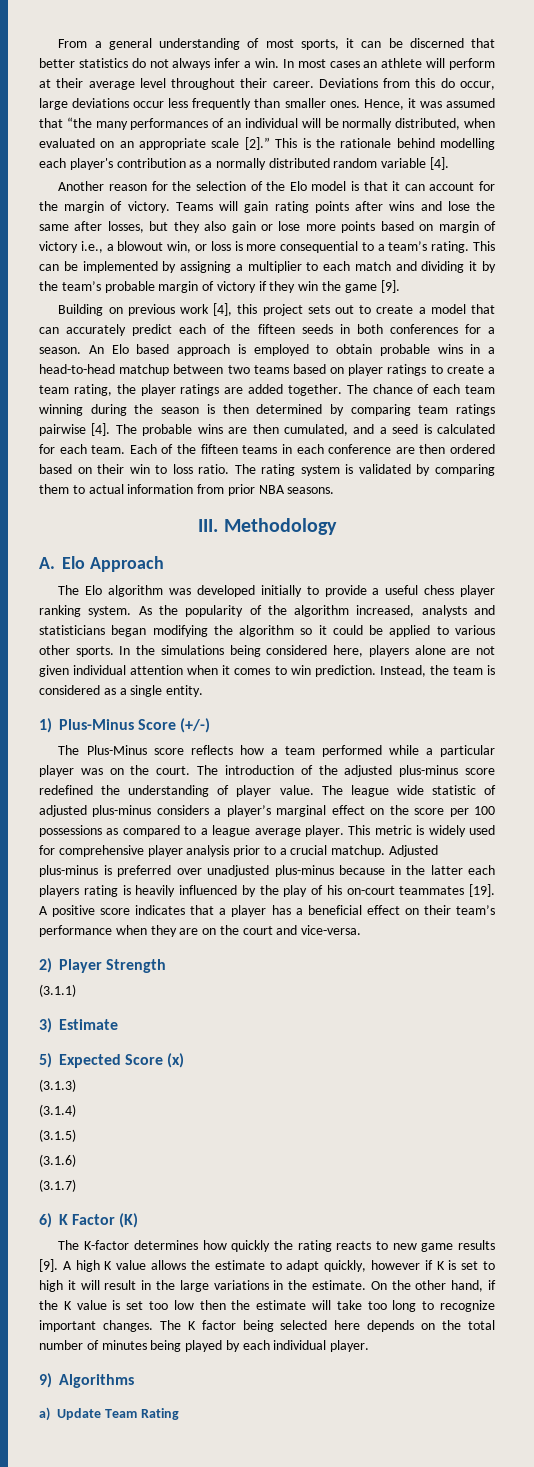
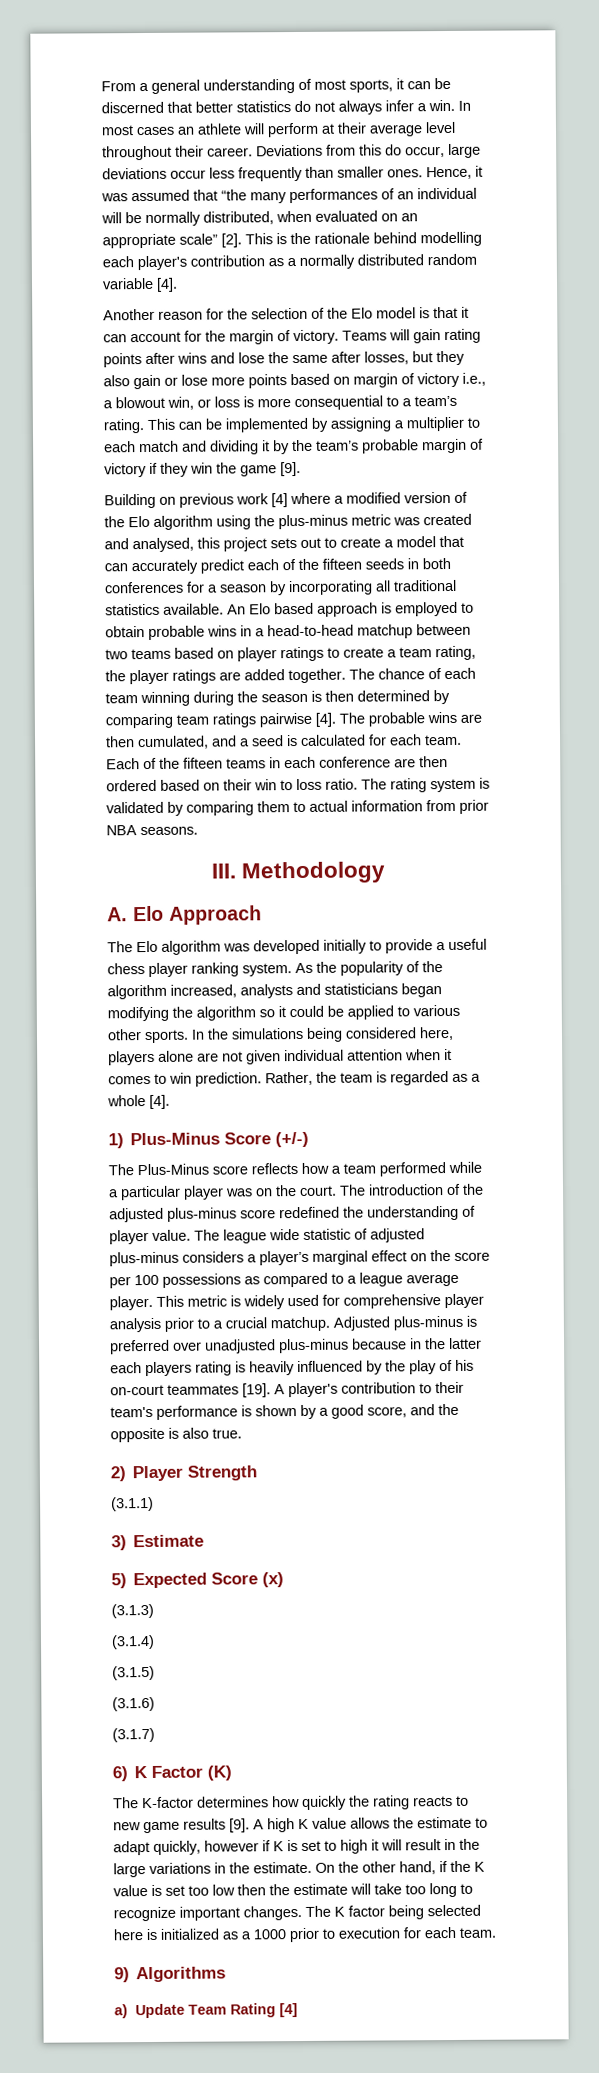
[211,137,270,150] scale [2].” -> [179,233,242,248] scale” [2].
[213,303,233,316] [4], -> [271,491,468,508] [104,513,472,530] [104,537,194,553] [4] where a modified version of the Elo algorithm using the plus-minus metric was created and analysed,
[39,347,81,354] season. -> [220,579,457,596] [105,603,224,616] season by incorporating all traditional statistics available.
[379,665,426,677] Instead, -> [265,1071,313,1086] Rather,
[39,685,204,697] considered as a single entity. -> [390,1071,481,1086] [107,1094,170,1109] regarded as a whole [4].
[52,905,496,917] [39,925,362,937] positive score indicates that a player has a beneficial effect on their team’s performance when they are on the court and vice-versa. -> [288,1381,464,1398] [110,1403,459,1420] [110,1427,242,1443] player's contribution to their team's performance is shown by a good score, and the opposite is also true.
[367,1320,495,1332] [39,1340,370,1352] depends on the total number of minutes being played by each individual player. -> [146,1926,496,1943] is initialized as a 1000 prior to execution for each team.
(179, 1414) none -> [279,2003,299,2018] [4]

